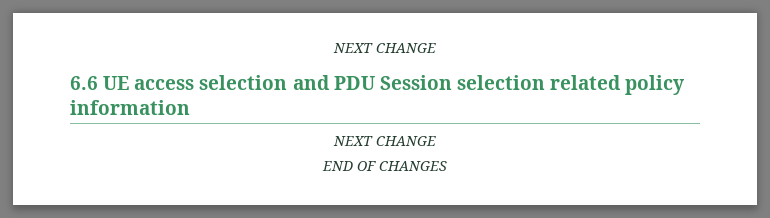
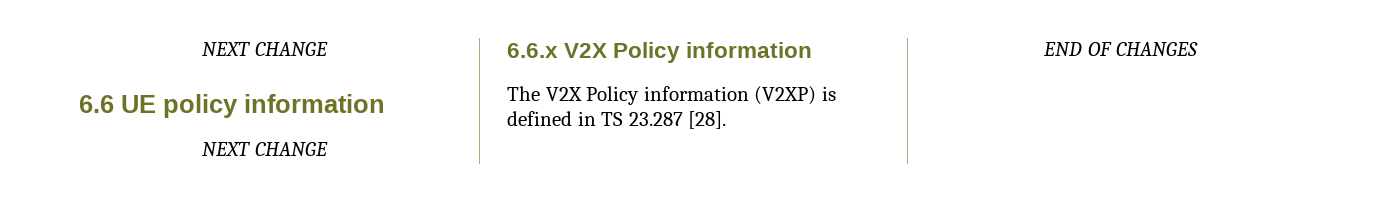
[134,75,685,95] [70,100,190,115] [333,136,436,146] access selection and PDU Session selection related policy information // NEXT CHANGE -> [163,94,385,118] [202,142,328,156] [507,42,813,63] [507,86,836,105] [507,111,727,129] policy information // NEXT CHANGE // 6.6.x V2X Policy information // The V2X Policy information (V2XP) is defined in TS 23.287 [28].

